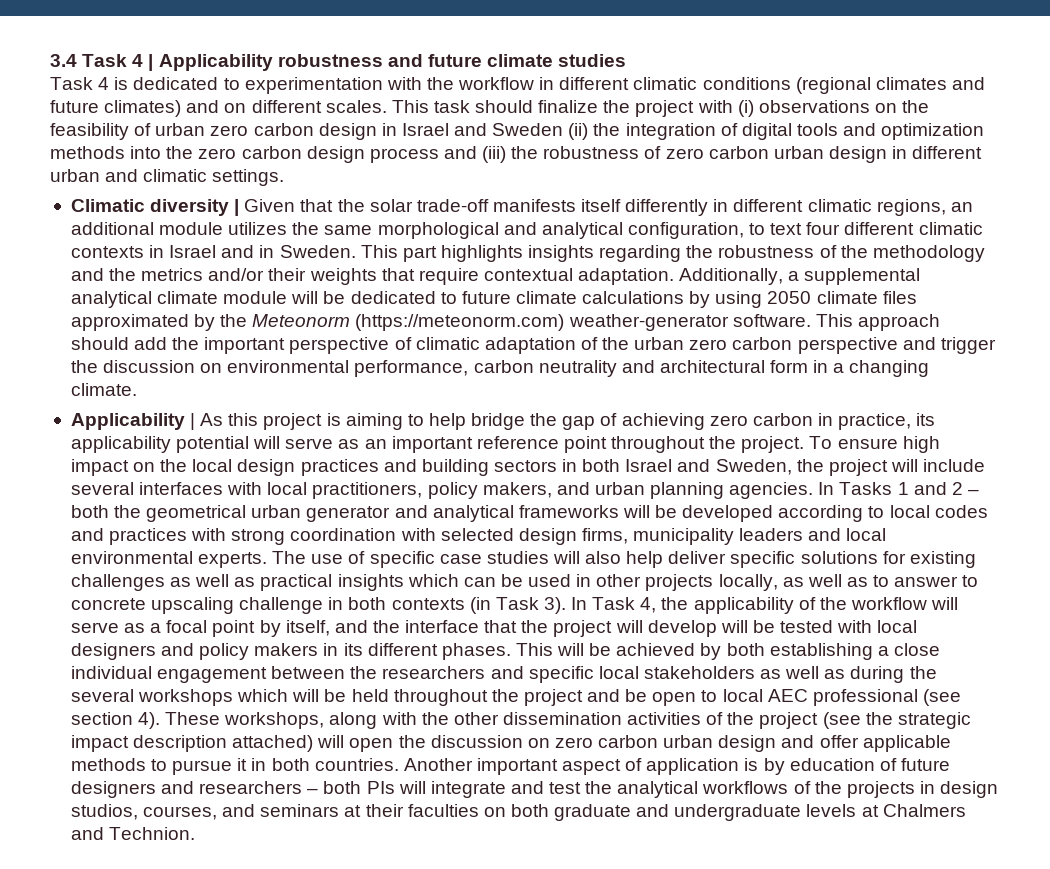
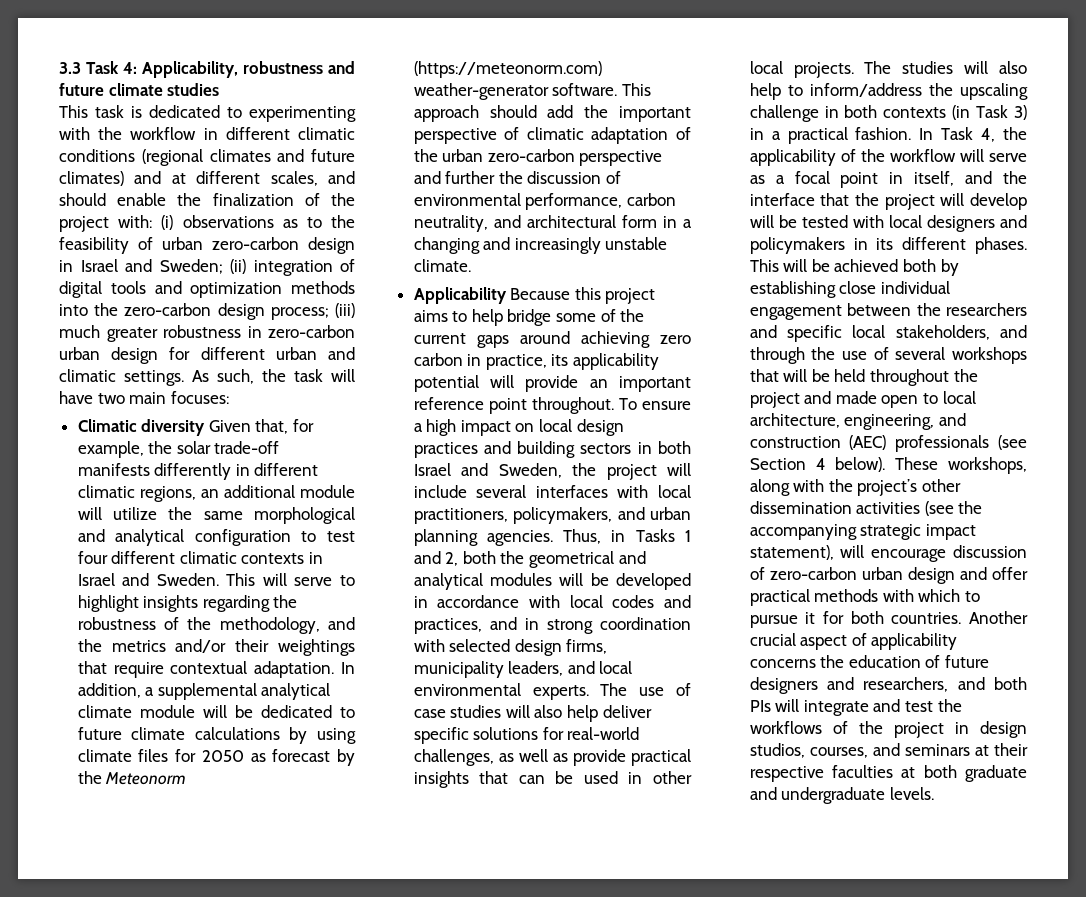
[50,54,273,71] 3.4 Task 4 | Applicability -> [59,61,238,78] 3.3 Task 4: Applicability,
[50,77,110,90] Task 4 -> [59,105,124,118] This task
[244,77,383,94] experimentation -> [249,106,356,122] experimenting
[224,100,733,117] on different scales. This task should finalize the project with -> [171,171,355,186] [59,193,355,206] [59,215,153,232] at different scales, and should enable the finalization of the project with:
[874,103,897,113] on -> [282,217,322,228] as to
[210,123,314,136] zero carbon -> [212,237,299,250] zero-carbon
[492,123,621,140] Sweden (ii) the -> [159,259,246,274] Sweden; (ii)
[198,146,908,163] zero carbon design process and (iii) the robustness of zero carbon urban design in -> [124,303,355,320] [59,325,355,342] [59,347,191,364] zero-carbon design process; (iii) much greater robustness in zero-carbon urban design for
[70,199,334,216] // Climatic diversity | Given that -> [192,369,355,384] [59,391,229,404] [77,419,315,436] [77,441,144,458] As such, the task will have two main focuses: // Climatic diversity Given that, for example,
[581,199,622,212] itself -> (150, 469) none
[228,222,288,235] utilizes -> [77,507,158,520] will utilize
[627,222,803,239] configuration, to text -> [194,529,355,546] configuration to test
[259,245,275,258] in -> (150, 579) none
[402,245,523,262] part highlights -> [262,573,356,586] [77,595,139,612] will serve to highlight
[872,245,985,262] methodology -> [219,617,320,634] methodology,
[309,268,377,285] weights -> [278,639,355,656] weightings
[679,268,784,285] Additionally, -> [341,662,355,674] [77,683,141,698] In addition,
[767,291,812,304] 2050 -> (356, 736) none
[70,314,189,331] approximated -> [175,749,331,762] for 2050 as forecast
[689,337,793,350] zero carbon -> [487,149,575,162] zero-carbon
[940,337,996,354] [70,360,223,373] trigger the discussion on -> [445,171,622,184] further the discussion of
[538,360,617,377] neutrality -> [413,215,488,232] neutrality,
(930, 368) none -> [483,237,668,254] and increasingly unstable
[190,413,618,430] | As this project is aiming to help bridge the gap of -> [510,287,656,304] [413,309,645,326] [413,331,570,348] Because this project aims to help bridge some of the current gaps around
[285,438,360,449] serve as -> [525,375,579,392] provide
[611,436,805,453] throughout the project. -> [531,397,614,414] throughout.
(898, 443) none -> [413,423,423,432] a
[160,459,188,472] the -> (535, 427) none
[427,482,552,499] policy makers, -> [513,507,613,524] policymakers,
[818,482,835,495] In -> [563,529,626,544] Thus, in
[951,482,979,495] 2 – -> [445,552,459,566] 2,
[251,505,619,522] urban generator and analytical frameworks -> [618,551,646,564] [413,573,553,590] and analytical modules
[778,505,988,522] [70,528,227,545] according to local codes and practices with -> [413,595,691,608] [413,617,539,634] in accordance with local codes and practices, and in
[739,528,804,541] leaders -> [508,661,564,676] leaders,
[369,551,435,568] specific -> (691, 689) none
[909,551,976,568] [70,574,256,591] existing challenges as well as -> [567,727,640,740] [413,749,626,766] real-world challenges, as well as provide
[407,574,459,587] which -> [479,771,509,784] that
[645,574,979,591] [70,598,146,610] projects locally, as well as to answer to concrete -> [749,61,1027,78] [749,83,953,100] local projects. The studies will also help to inform/address the
[543,597,566,614] 3). -> [1014,105,1027,120] [749,127,912,144] 3) in a practical fashion.
[259,620,281,637] by -> [889,172,904,184] in
[199,643,319,660] policy makers -> [749,237,845,254] policymakers
[700,643,889,660] by both establishing a -> [903,259,959,276] [749,281,836,298] both by establishing
[643,666,937,683] stakeholders as well as during the -> [895,325,1027,340] [749,347,889,364] stakeholders, and through the use of
[237,689,289,702] which -> [749,369,779,382] that
[625,689,648,702] be -> [835,391,877,404] made
[767,689,961,706] [70,712,161,729] AEC professional (see section 4). -> [749,413,966,430] [749,435,1027,452] [749,457,886,472] architecture, engineering, and construction (AEC) professionals (see Section 4 below).
(449, 718) none -> [857,479,918,496] project’s
[706,712,819,729] of the project -> (921, 508) none
(893, 718) none -> [749,524,857,540] accompanying
[133,735,951,752] [70,758,146,771] description attached) will open the discussion on zero carbon urban design and offer applicable methods -> [749,545,1027,562] [749,567,1028,584] [749,589,961,606] statement), will encourage discussion of zero-carbon urban design and offer practical methods with which
[251,758,267,771] in -> [823,611,845,624] for
[476,758,558,775] important -> [749,633,796,646] crucial
[646,758,785,775] application is by -> [871,633,958,650] [749,655,845,668] applicability concerns the
[199,781,319,794] researchers – -> [863,677,985,692] researchers, and
[617,781,699,798] analytical -> (962, 705) none
[846,781,915,798] projects -> [893,722,944,738] project
[407,804,506,817] faculties on -> [749,765,916,782] respective faculties at
[806,804,966,817] [70,827,196,840] levels at Chalmers and Technion. -> [889,787,934,800] levels.

